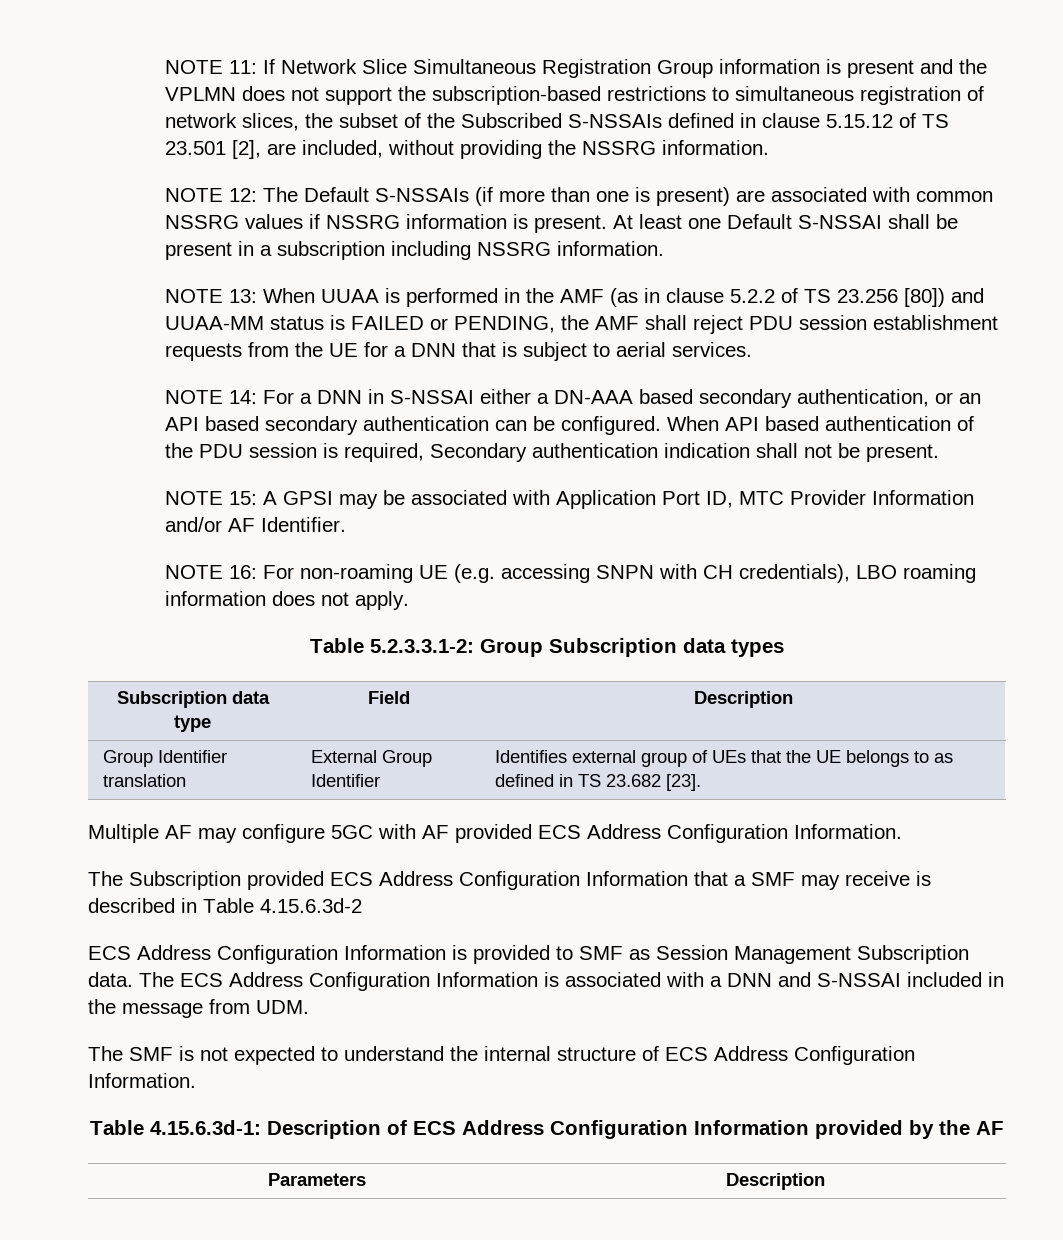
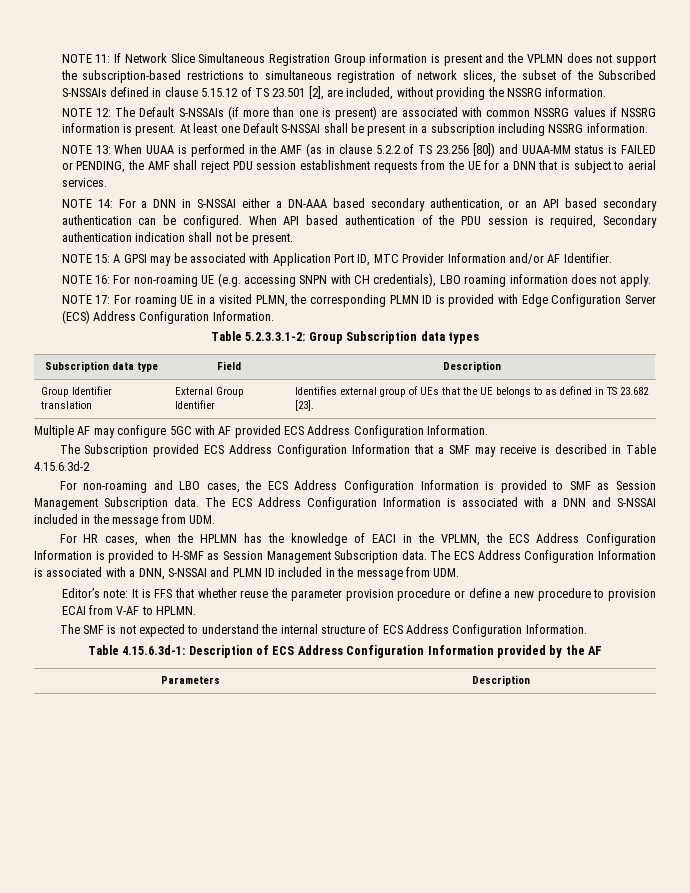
(409, 600) none -> [61,294,656,307] [61,310,274,324] // NOTE 17: For roaming UE in a visited PLMN, the corresponding PLMN ID is provided with Edge Configuration Server (ECS) Address Configuration Information.
(362, 905) none -> [59,480,262,493] For non-roaming and LBO cases, the
(309, 1007) none -> [59,533,656,546] [34,550,657,563] [34,567,460,580] [61,588,657,601] [61,605,197,615] // For HR cases, when the HPLMN has the knowledge of EACI in the VPLMN, the ECS Address Configuration Information is provided to H-SMF as Session Management Subscription data. The ECS Address Configuration Information is associated with a DNN, S-NSSAI and PLMN ID included in the message from UDM. // Editor’s note: It is FFS that whether reuse the parameter provision procedure or define a new procedure to provision ECAI from V-AF to HPLMN.

